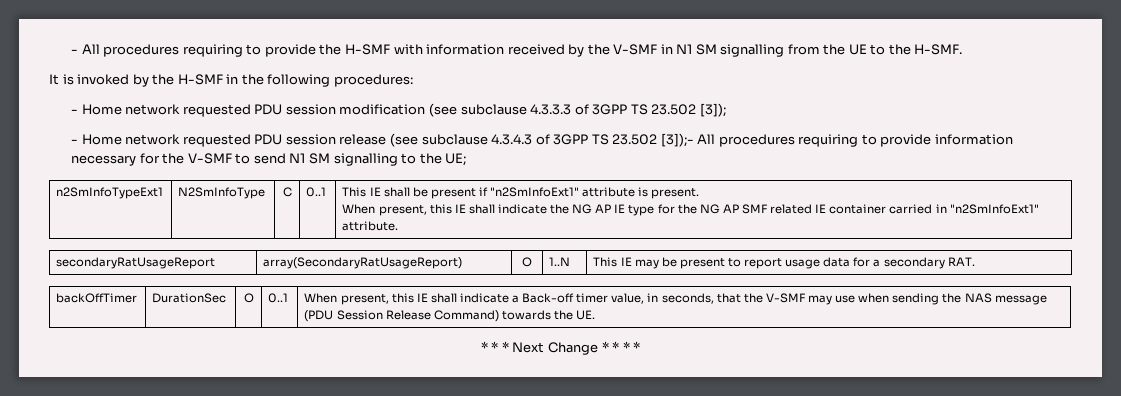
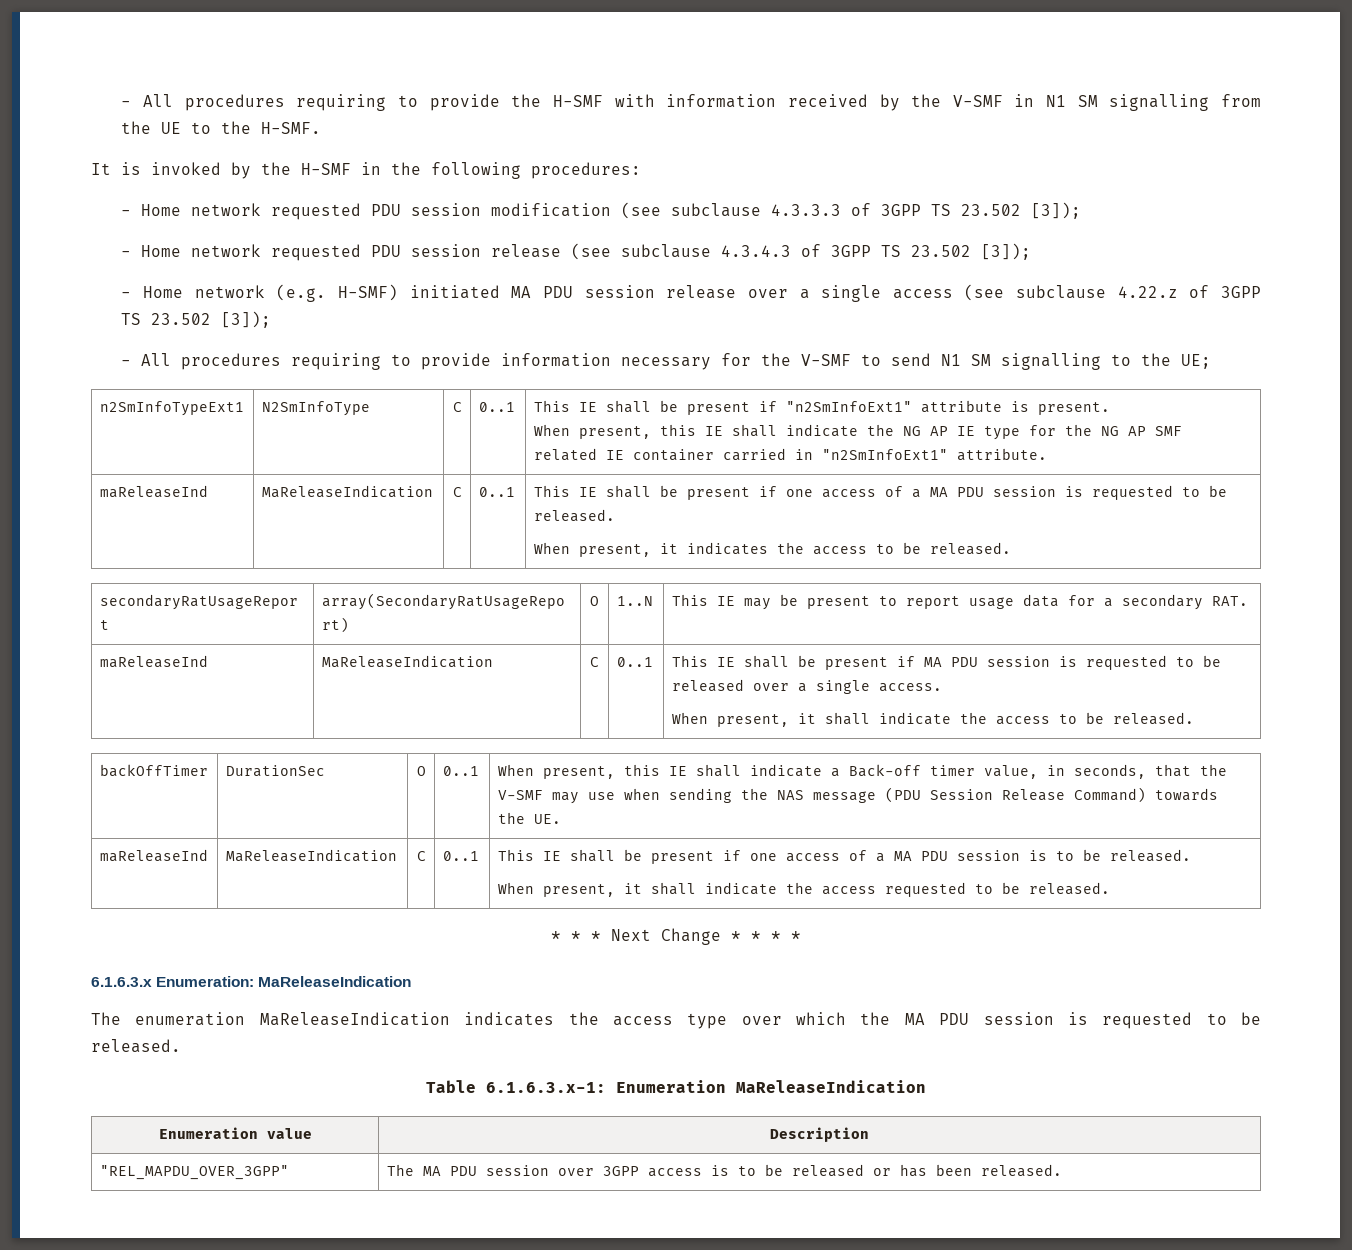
[660,133,694,147] [3]);- -> [981,243,1032,260] [121,284,1261,302] [121,311,272,328] [121,360,132,366] [3]); // - Home network (e.g. H-SMF) initiated MA PDU session release over a single access (see subclause 4.22.z of 3GPP TS 23.502 [3]); // -
(399, 226) none -> [99,485,208,498] [261,485,433,498] [452,487,462,497] [478,487,515,497] [533,485,1227,500] [533,509,615,522] [533,542,1011,557] // maReleaseInd | MaReleaseIndication | C | 0..1 | This IE shall be present if one access of a MA PDU session is requested to be released. // When present, it indicates the access to be released.
(975, 261) none -> [99,655,208,668] [321,655,493,668] [590,657,599,667] [616,657,653,667] [671,655,1221,670] [671,679,942,694] [671,712,1194,727] // maReleaseInd | MaReleaseIndication | C | 0..1 | This IE shall be present if MA PDU session is requested to be released over a single access. // When present, it shall indicate the access to be released.
(596, 315) none -> [99,849,208,862] [225,849,397,862] [416,851,426,861] [442,851,479,861] [497,849,1191,864] [497,882,1110,897] // maReleaseInd | MaReleaseIndication | C | 0..1 | This IE shall be present if one access of a MA PDU session is to be released. // When present, it shall indicate the access requested to be released.
(641, 346) none -> [91,976,412,987] [91,1012,1261,1029] [91,1039,181,1053] [426,1080,926,1093] [158,1127,312,1139] [770,1127,869,1142] [99,1165,289,1180] [386,1164,1062,1177] // 6.1.6.3.x Enumeration: MaReleaseIndication // The enumeration MaReleaseIndication indicates the access type over which the MA PDU session is requested to be released. // Table 6.1.6.3.x-1: Enumeration MaReleaseIndication // Enumeration value | Description // "REL_MAPDU_OVER_3GPP" | The MA PDU session over 3GPP access is to be released or has been released.

